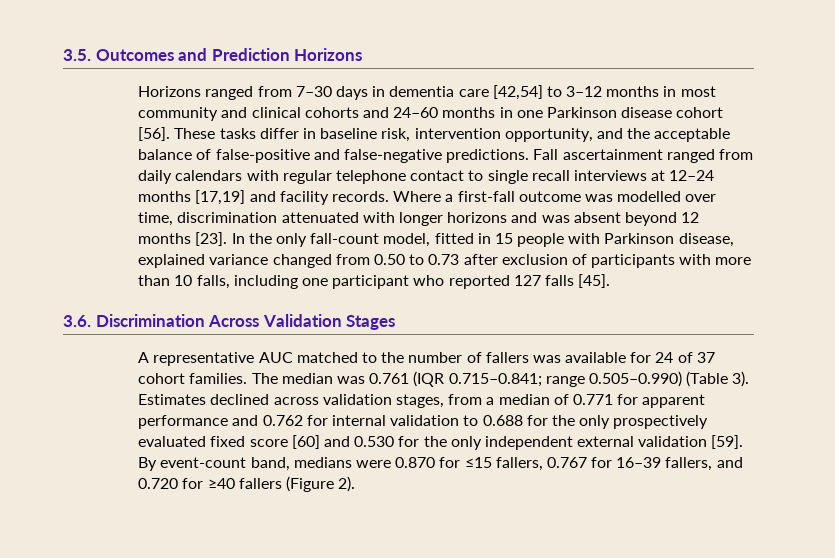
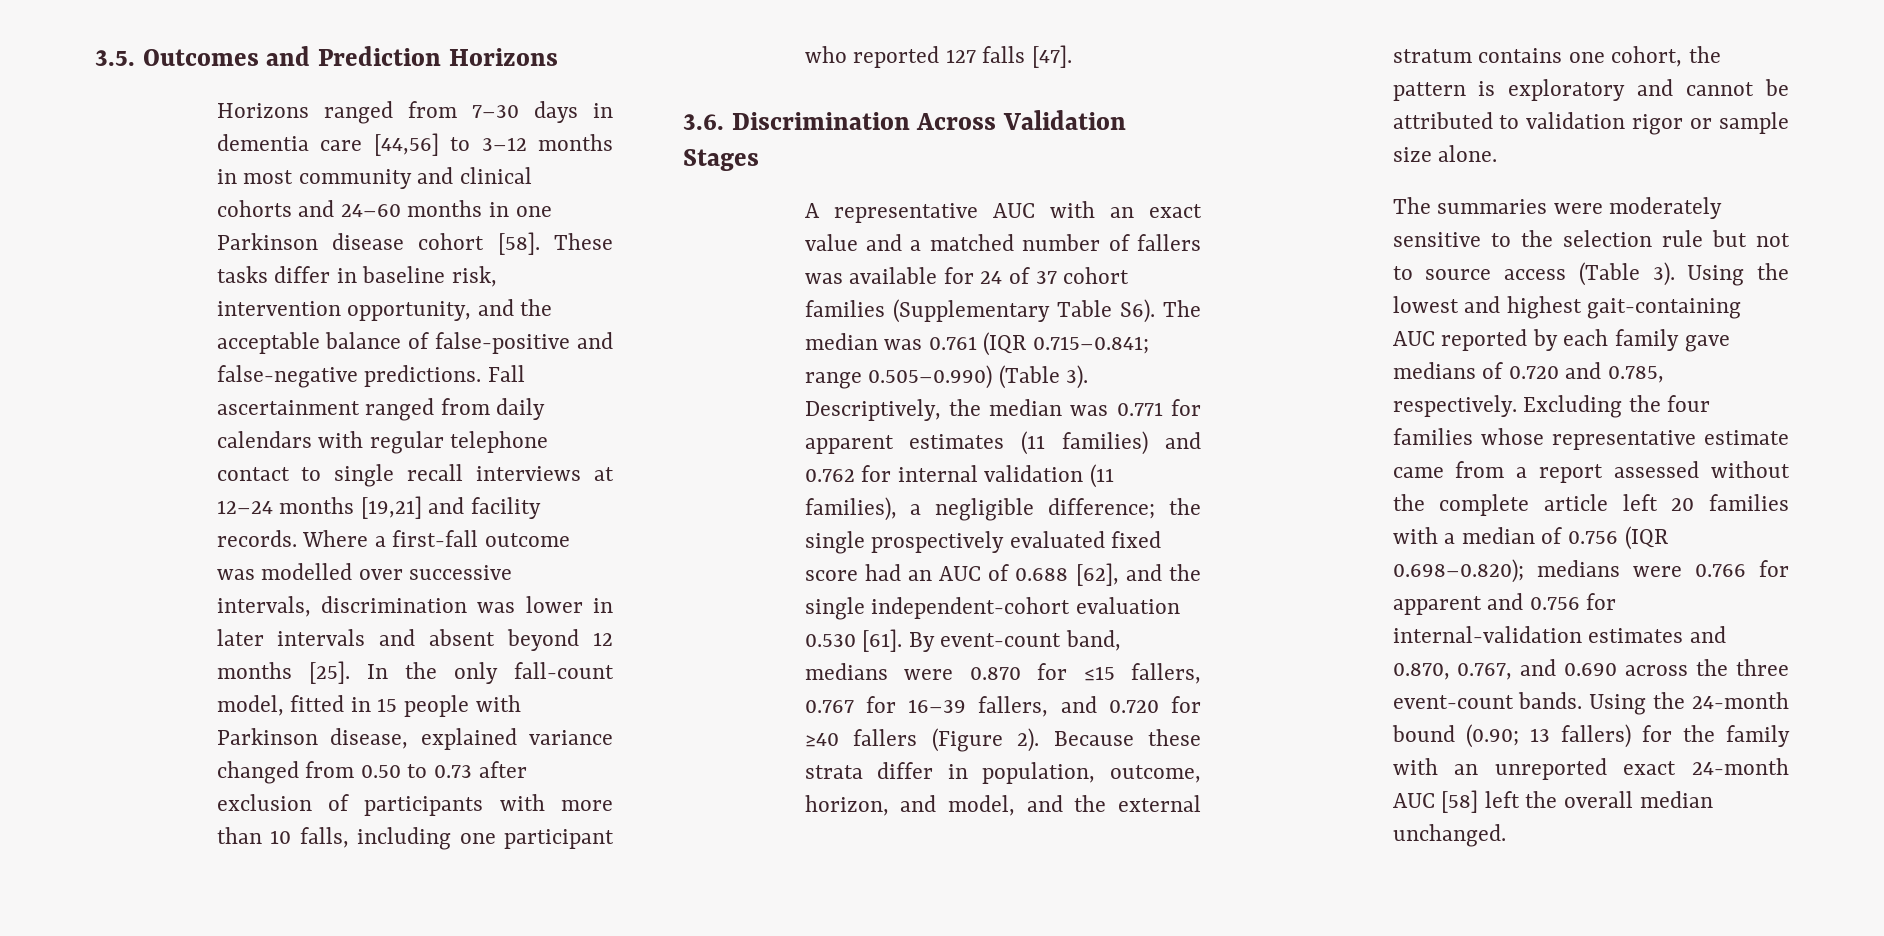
[492,85,543,100] [42,54] -> [373,133,439,156] [44,56]
[138,127,171,141] [56]. -> [497,232,540,255] [58].
[195,190,246,205] [17,19] -> [360,496,422,519] [19,21]
[138,212,570,226] time, discrimination attenuated with longer horizons and was -> [409,565,513,580] [216,596,613,617] [216,629,416,646] successive intervals, discrimination was lower in later intervals and
[195,232,228,246] [23]. -> [308,661,350,684] [25].
[578,274,611,288] [45]. -> [1032,45,1073,68] [47].
[296,352,405,363] matched to the -> [1049,201,1202,218] [804,234,1014,251] with an exact value and a matched
[189,373,248,384] families. -> [804,299,1155,323] families (Supplementary Table S6).
[138,394,706,408] [138,415,229,429] Estimates declined across validation stages, from a median of 0.771 for apparent performance -> [804,399,1201,421] [804,431,1149,455] Descriptively, the median was 0.771 for apparent estimates (11 families)
[463,415,709,429] [138,435,744,450] to 0.688 for the only prospectively evaluated fixed score [60] and 0.530 for the only independent external validation [59]. -> [1090,464,1115,488] [804,497,1201,521] [804,531,1162,554] [804,563,1201,586] [804,597,1180,620] [804,629,903,652] (11 families), a negligible difference; the single prospectively evaluated fixed score had an AUC of 0.688 [62], and the single independent-cohort evaluation 0.530 [61].
(356, 484) none -> [1053,729,1201,746] [804,762,1201,784] [804,795,1201,816] [1392,46,1722,67] [1392,79,1789,101] [1392,112,1789,135] [1392,145,1498,162] [1392,197,1723,219] [1392,230,1790,247] [1392,262,1789,286] [1392,296,1742,319] [1392,329,1730,352] [1392,362,1665,383] [1392,395,1711,418] [1392,428,1789,450] [1392,461,1790,483] [1392,494,1789,516] [1392,526,1668,550] [1392,559,1789,583] [1392,593,1617,615] [1392,626,1726,643] [1392,659,1789,680] [1392,692,1789,715] [1391,724,1790,748] [1392,758,1789,780] [1392,790,1713,813] [1392,824,1506,847] Because these strata differ in population, outcome, horizon, and model, and the external stratum contains one cohort, the pattern is exploratory and cannot be attributed to validation rigor or sample size alone. // The summaries were moderately sensitive to the selection rule but not to source access (Table 3). Using the lowest and highest gait-containing AUC reported by each family gave medians of 0.720 and 0.785, respectively. Excluding the four families whose representative estimate came from a report assessed without the complete article left 20 families with a median of 0.756 (IQR 0.698–0.820); medians were 0.766 for apparent and 0.756 for internal-validation estimates and 0.870, 0.767, and 0.690 across the three event-count bands. Using the 24-month bound (0.90; 13 fallers) for the family with an unreported exact 24-month AUC [58] left the overall median unchanged.

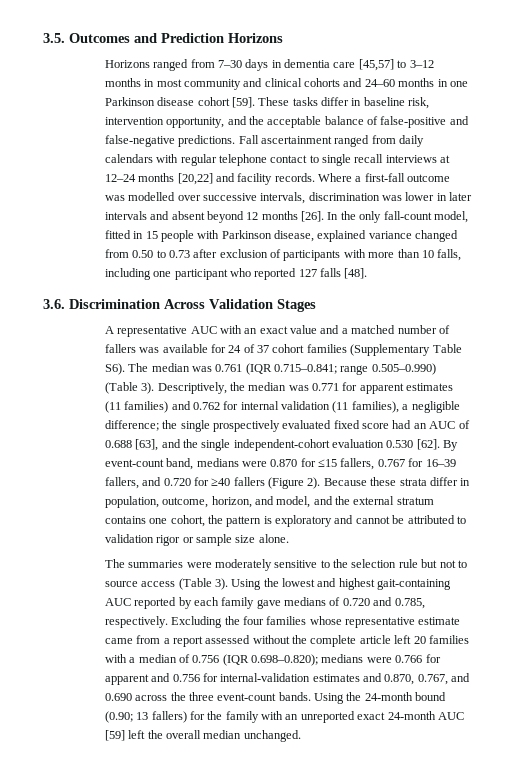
[373,133,439,156] [44,56] -> [358,59,394,71] [45,57]
[497,232,540,255] [58]. -> [231,97,255,108] [59].
[360,496,422,519] [19,21] -> [177,173,213,185] [20,22]
[308,661,350,684] [25]. -> [301,211,325,222] [26].
[1032,45,1073,68] [47]. -> [344,268,368,279] [48].
[1075,563,1119,586] [62], -> [135,439,159,451] [63],
[862,629,903,652] [61]. -> [416,439,440,450] [62].
[1441,790,1479,813] [58] -> [104,730,125,741] [59]

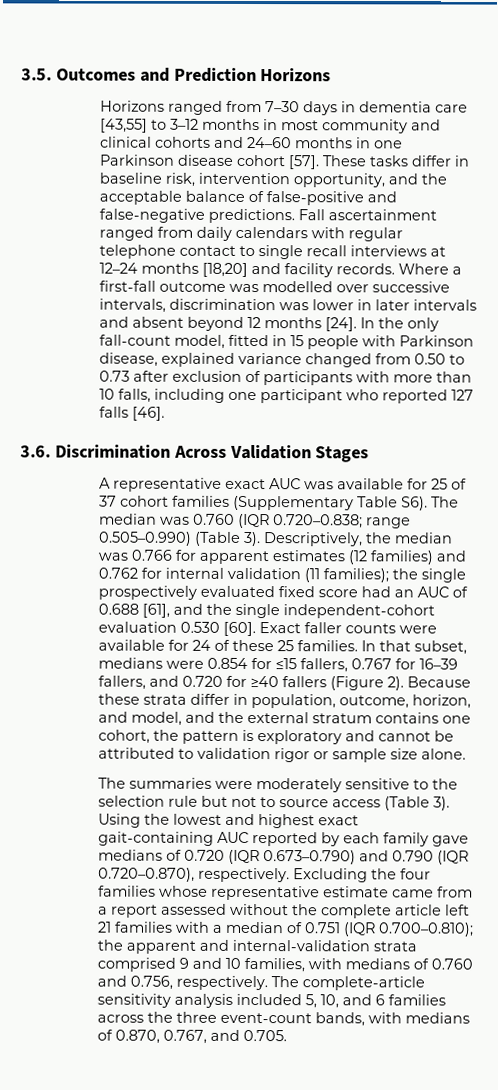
[358,59,394,71] [45,57] -> [100,118,149,133] [43,55]
[231,97,255,108] [59]. -> [288,155,321,170] [57].
[177,173,213,185] [20,22] -> [202,262,249,277] [18,20]
[301,211,325,222] [26]. -> [325,317,358,332] [24].
[344,268,368,279] [48]. -> [132,406,166,421] [46].
[190,325,450,334] [104,344,136,353] AUC with an exact value and a matched number of fallers -> [225,478,302,490] exact AUC
[228,345,242,353] 24 -> [431,478,449,490] 25
[215,363,338,375] 0.761 (IQR 0.715–0.841; -> [193,513,364,529] 0.760 (IQR 0.720–0.838;
[312,383,340,391] 0.771 -> [131,549,173,561] 0.766
[104,401,121,413] (11 -> [348,550,368,565] (12
[351,401,460,413] [104,420,159,431] families), a negligible difference; -> [323,568,390,583] families);
[135,439,159,451] [63], -> [142,603,171,618] [61],
[416,439,459,451] [104,458,298,470] [62]. By event-count band, medians were 0.870 -> [223,621,438,637] [98,639,468,655] [98,657,249,669] [60]. Exact faller counts were available for 24 of these 25 families. In that subset, medians were 0.854
(375, 584) none -> [318,815,360,826] exact
[373,597,425,609] and 0.785, -> [228,849,470,865] [98,867,196,882] (IQR 0.673–0.790) and 0.790 (IQR 0.720–0.870),
[413,636,426,644] 20 -> [97,921,113,933] 21
[192,654,441,666] [104,673,471,685] [104,692,447,704] [104,711,464,723] [104,730,301,742] 0.756 (IQR 0.698–0.820); medians were 0.766 for apparent and 0.756 for internal-validation estimates and 0.870, 0.767, and 0.690 across the three event-count bands. Using the 24-month bound (0.90; 13 fallers) for the family with an unreported exact 24-month AUC [59] left the overall median unchanged. -> [304,922,475,937] [97,939,418,954] [97,957,474,973] [97,975,426,991] [97,993,447,1009] [97,1011,471,1027] [97,1029,288,1044] 0.751 (IQR 0.700–0.810); the apparent and internal-validation strata comprised 9 and 10 families, with medians of 0.760 and 0.756, respectively. The complete-article sensitivity analysis included 5, 10, and 6 families across the three event-count bands, with medians of 0.870, 0.767, and 0.705.

